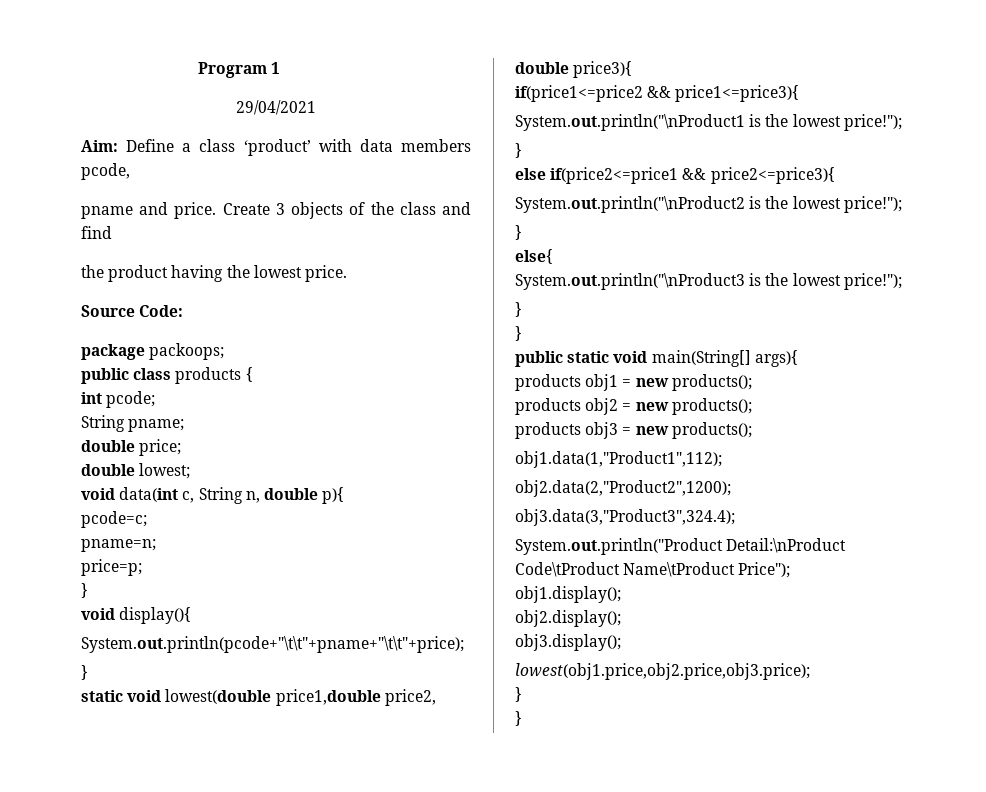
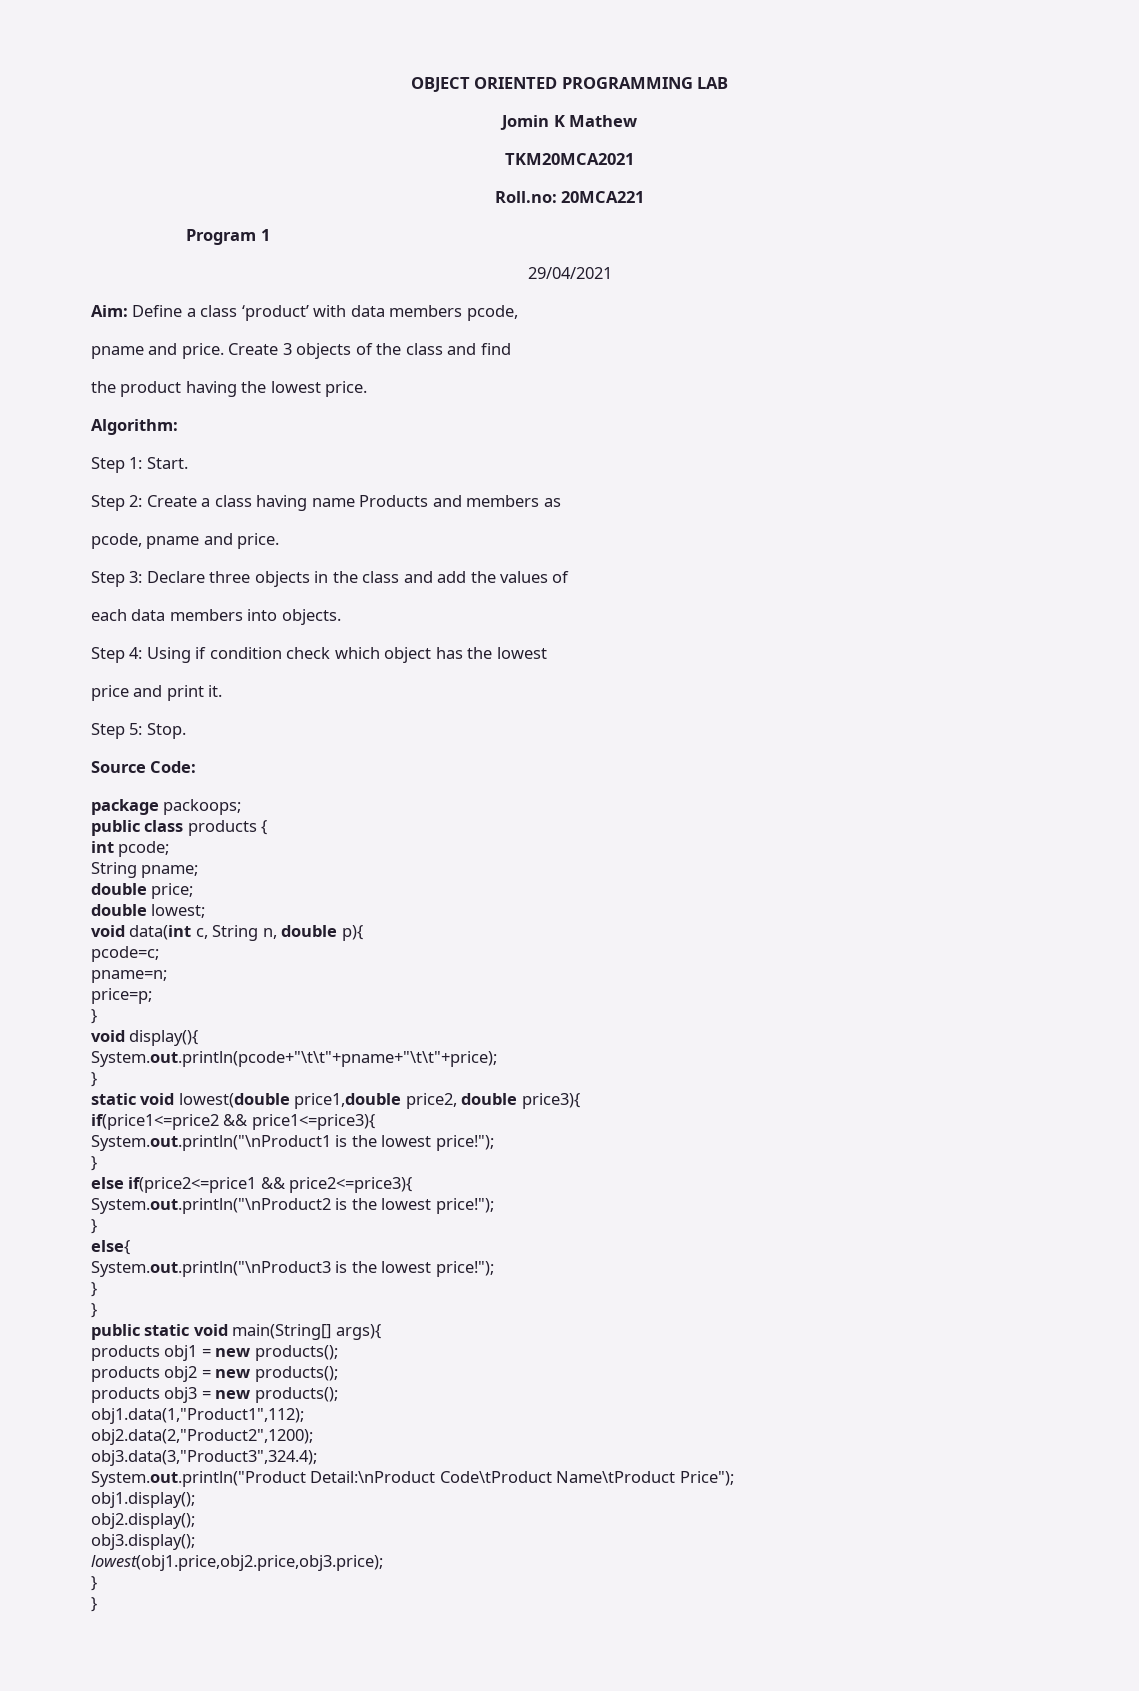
(198, 70) none -> [410,77,729,92] [500,115,637,130] [505,153,634,165] [494,191,645,203] OBJECT ORIENTED PROGRAMMING LAB // Jomin K Mathew // TKM20MCA2021 // Roll.no: 20MCA221 //
(347, 273) none -> [91,419,178,435] [91,457,188,473] [91,495,561,511] [91,533,280,549] [91,571,570,587] [91,609,341,625] [91,647,547,663] [91,685,223,701] [91,723,186,739] // Algorithm: // Step 1: Start. // Step 2: Create a class having name Products and members as // pcode, pname and price. // Step 3: Declare three objects in the class and add the values of // each data members into objects. // Step 4: Using if condition check which object has the lowest // price and print it. // Step 5: Stop.

